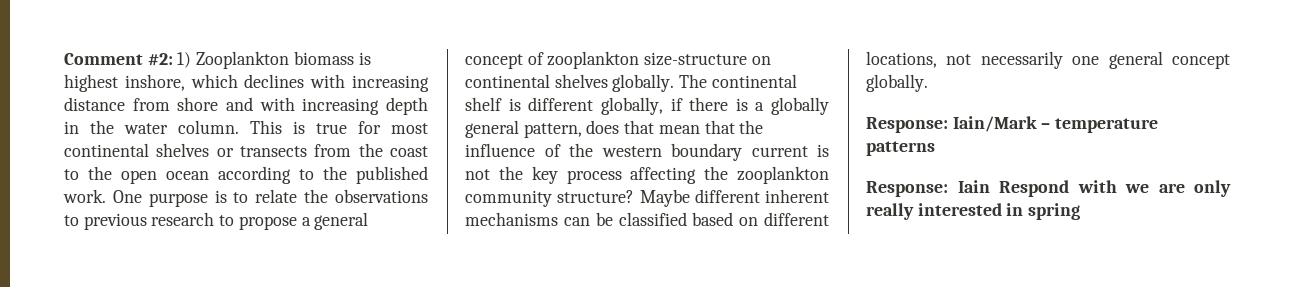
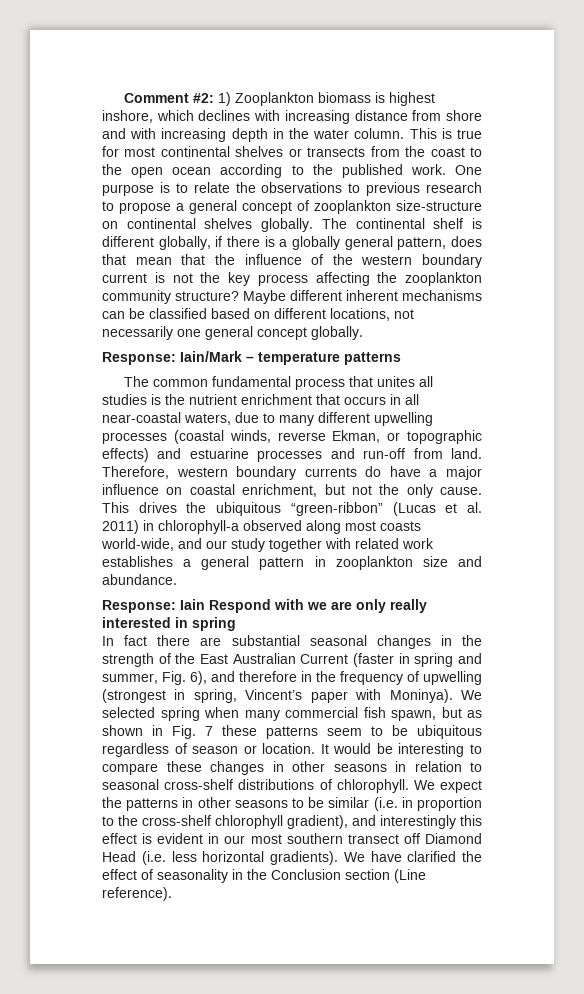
(935, 148) none -> [124,376,434,390] [102,394,419,405] [102,412,433,426] [102,430,482,444] [102,448,482,462] [102,466,482,480] [102,484,482,498] [102,502,483,516] [102,520,421,534] [101,538,434,552] [102,556,482,570] [102,574,177,585] // The common fundamental process that unites all studies is the nutrient enrichment that occurs in all near-coastal waters, due to many different upwelling processes (coastal winds, reverse Ekman, or topographic effects) and estuarine processes and run-off from land. Therefore, western boundary currents do have a major influence on coastal enrichment, but not the only cause. This drives the ubiquitous “green-ribbon” (Lucas et al. 2011) in chlorophyll-a observed along most coasts world-wide, and our study together with related work establishes a general pattern in zooplankton size and abundance.
(1081, 211) none -> [102,635,482,649] [102,653,483,667] [102,671,482,685] [102,689,482,703] [102,707,482,721] [102,725,482,739] [102,743,482,757] [102,761,482,775] [102,779,482,793] [102,797,482,811] [102,815,482,829] [102,833,482,844] [102,851,482,865] [102,869,426,883] [102,887,172,901] // In fact there are substantial seasonal changes in the strength of the East Australian Current (faster in spring and summer, Fig. 6), and therefore in the frequency of upwelling (strongest in spring, Vincent’s paper with Moninya). We selected spring when many commercial fish spawn, but as shown in Fig. 7 these patterns seem to be ubiquitous regardless of season or location. It would be interesting to compare these changes in other seasons in relation to seasonal cross-shelf distributions of chlorophyll. We expect the patterns in other seasons to be similar (i.e. in proportion to the cross-shelf chlorophyll gradient), and interestingly this effect is evident in our most southern transect off Diamond Head (i.e. less horizontal gradients). We have clarified the effect of seasonality in the Conclusion section (Line reference).

